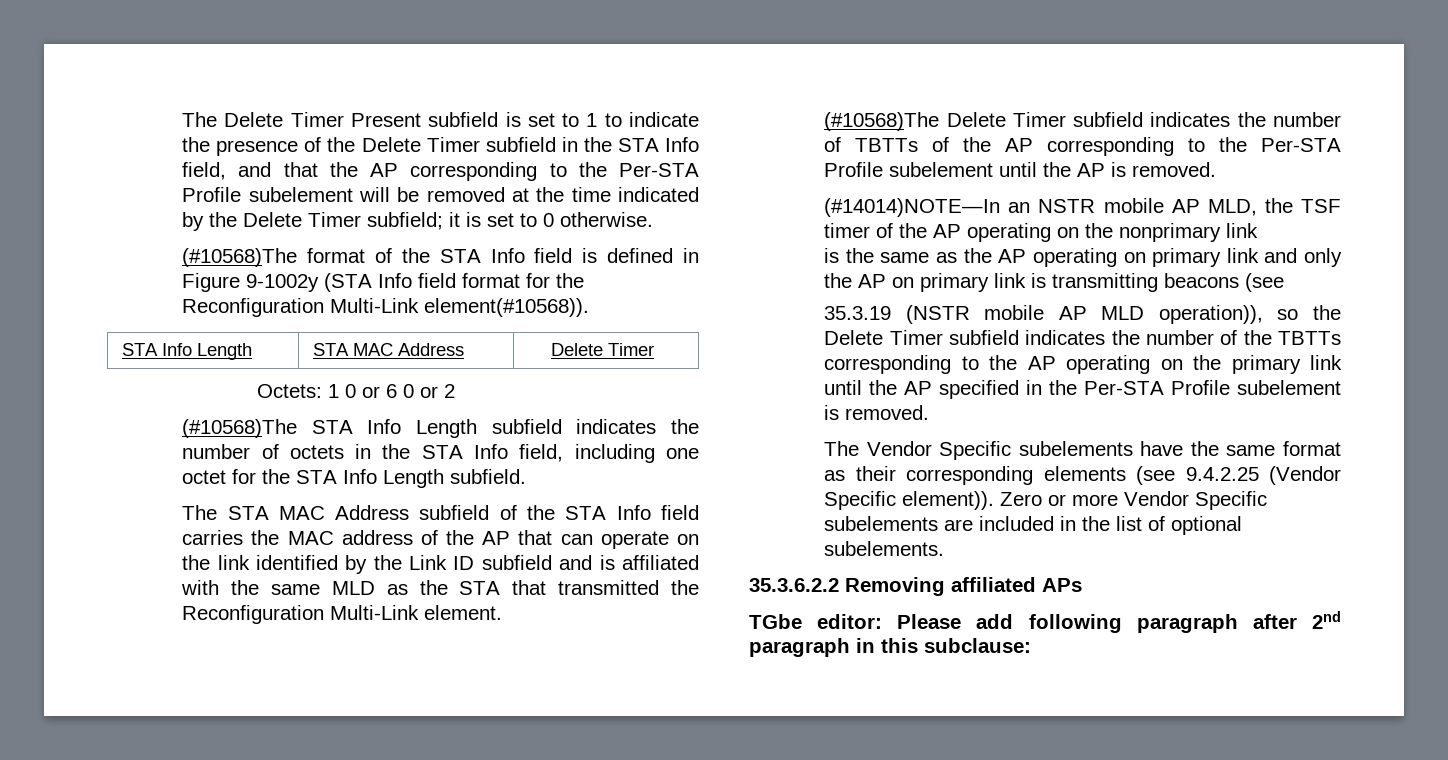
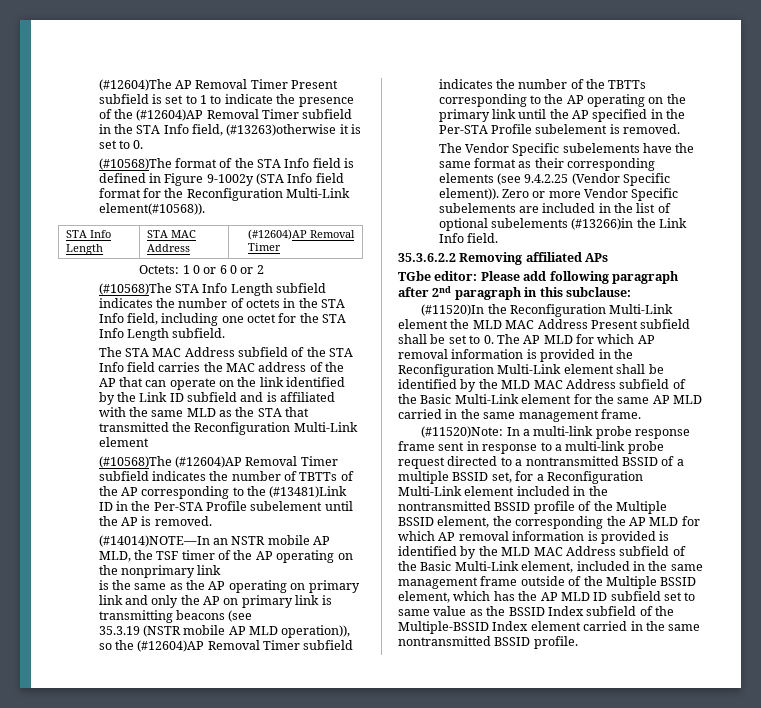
[182,112,284,127] The Delete -> [98,79,248,91] (#12604)The AP Removal
[361,137,421,152] Delete -> [136,109,259,121] (#12604)AP Removal
[238,162,700,181] [182,187,700,202] [182,212,444,231] and that the AP corresponding to the Per-STA Profile subelement will be removed at the time indicated by the Delete Timer subfield; -> [226,124,337,136] (#13263)otherwise
[543,212,654,227] 0 otherwise. -> [133,140,144,149] 0.
[550,343,603,356] Delete -> [247,229,355,240] (#12604)AP Removal
[424,605,503,620] [824,112,1006,131] element. // (#10568)The Delete -> [98,437,149,447] [98,456,298,468] element // (#10568)The (#12604)AP Removal
(1248, 144) none -> [269,486,348,498] [98,501,151,511] (#13481)Link ID in the
[824,330,884,345] Delete -> [137,640,260,652] (#12604)AP Removal
[824,541,945,556] subelements. -> [490,218,688,230] [438,233,498,243] subelements (#13266)in the Link Info field.
(1031, 645) none -> [421,304,674,317] [398,319,691,329] [398,334,655,344] [398,349,633,362] [398,364,664,377] [398,379,686,392] [398,394,702,404] [398,409,641,422] [421,426,691,439] [398,441,664,454] [398,456,684,469] [398,471,643,484] [398,486,608,496] [398,501,667,514] [398,516,700,529] [398,531,670,544] [398,546,686,559] [398,561,703,573] [398,576,697,589] [398,591,696,603] [398,606,674,616] [398,621,701,634] [398,636,578,649] // (#11520)In the Reconfiguration Multi-Link element the MLD MAC Address Present subfield shall be set to 0. The AP MLD for which AP removal information is provided in the Reconfiguration Multi-Link element shall be identified by the MLD MAC Address subfield of the Basic Multi-Link element for the same AP MLD carried in the same management frame. // (#11520)Note: In a multi-link probe response frame sent in response to a multi-link probe request directed to a nontransmitted BSSID of a multiple BSSID set, for a Reconfiguration Multi-Link element included in the nontransmitted BSSID profile of the Multiple BSSID element, the corresponding the AP MLD for which AP removal information is provided is identified by the MLD MAC Address subfield of the Basic Multi-Link element, included in the same management frame outside of the Multiple BSSID element, which has the AP MLD ID subfield set to same value as the BSSID Index subfield of the Multiple-BSSID Index element carried in the same nontransmitted BSSID profile.

